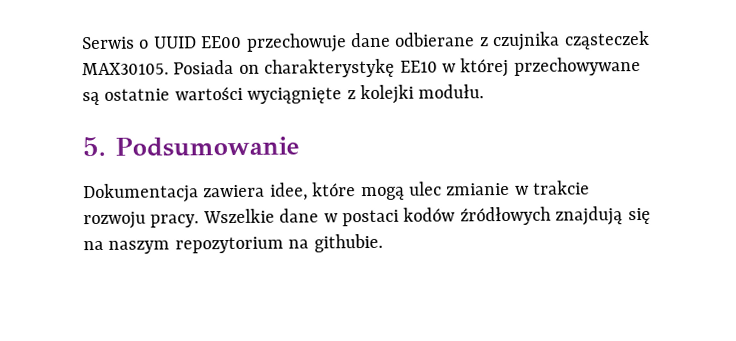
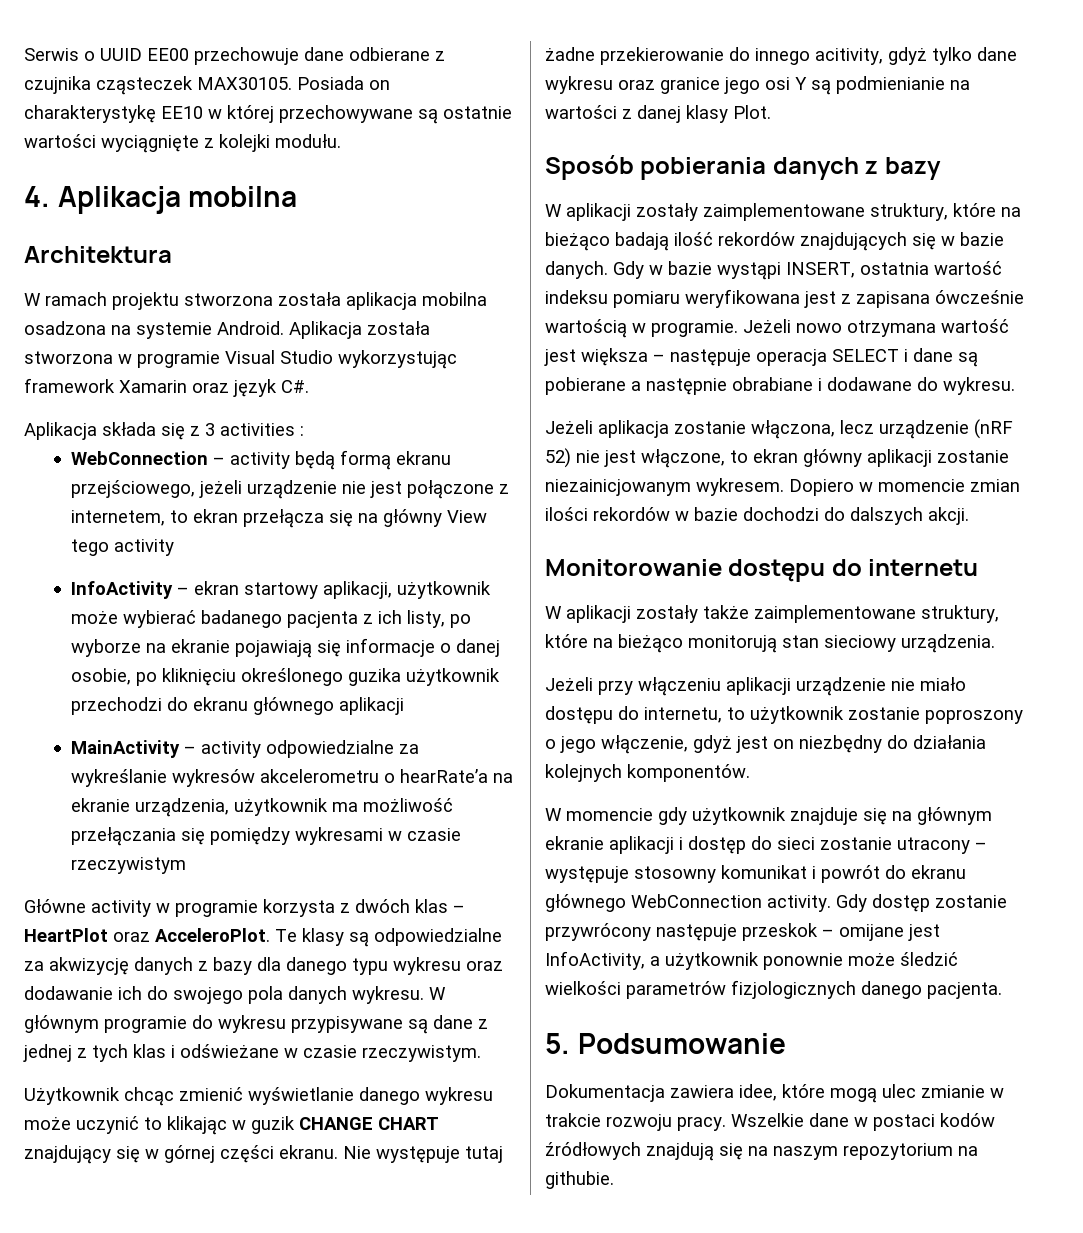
(485, 91) none -> [24,186,298,214] [24,246,172,263] [24,292,487,310] [24,321,430,339] [24,350,457,369] [24,378,309,397] [24,422,304,440] [70,450,451,470] [70,480,509,499] [70,509,487,528] [70,539,174,556] [70,581,491,599] [70,610,471,628] [70,638,500,658] [70,668,500,686] [70,697,404,715] [70,740,419,758] [70,769,513,787] [70,798,453,817] [70,827,461,846] [70,857,186,874] [24,899,465,917] [24,928,502,947] [24,957,503,975] [24,986,446,1004] [24,1015,488,1034] [23,1044,481,1062] [24,1087,493,1106] [24,1116,439,1135] [24,1145,503,1164] [545,47,1017,65] [545,76,970,95] [545,105,771,123] [545,155,941,180] [545,203,1021,221] [545,232,1004,251] [545,261,1002,280] [545,289,1024,308] [545,319,1009,338] [544,348,978,367] [545,377,1015,395] [545,419,1013,439] [545,448,1009,468] [545,478,1020,496] [545,507,969,525] [545,559,979,582] [545,605,999,623] [545,634,995,653] [545,677,966,696] [545,706,1023,724] [545,735,986,754] [545,764,750,782] [545,807,992,825] [545,836,987,854] [545,865,966,883] [545,894,1007,912] [545,923,940,941] [545,951,958,970] [545,980,1002,999] // 4. Aplikacja mobilna // Architektura // W ramach projektu stworzona została aplikacja mobilna osadzona na systemie Android. Aplikacja została stworzona w programie Visual Studio wykorzystując framework Xamarin oraz język C#. // Aplikacja składa się z 3 activities : // WebConnection – activity będą formą ekranu przejściowego, jeżeli urządzenie nie jest połączone z internetem, to ekran przełącza się na główny View tego activity // InfoActivity – ekran startowy aplikacji, użytkownik może wybierać badanego pacjenta z ich listy, po wyborze na ekranie pojawiają się informacje o danej osobie, po kliknięciu określonego guzika użytkownik przechodzi do ekranu głównego aplikacji // MainActivity – activity odpowiedzialne za wykreślanie wykresów akcelerometru o hearRate’a na ekranie urządzenia, użytkownik ma możliwość przełączania się pomiędzy wykresami w czasie rzeczywistym // Główne activity w programie korzysta z dwóch klas – HeartPlot oraz AcceleroPlot. Te klasy są odpowiedzialne za akwizycję danych z bazy dla danego typu wykresu oraz dodawanie ich do swojego pola danych wykresu. W głównym programie do wykresu przypisywane są dane z jednej z tych klas i odświeżane w czasie rzeczywistym. // Użytkownik chcąc zmienić wyświetlanie danego wykresu może uczynić to klikając w guzik CHANGE CHART znajdujący się w górnej części ekranu. Nie występuje tutaj żadne przekierowanie do innego acitivity, gdyż tylko dane wykresu oraz granice jego osi Y są podmienianie na wartości z danej klasy Plot. // Sposób pobierania danych z bazy // W aplikacji zostały zaimplementowane struktury, które na bieżąco badają ilość rekordów znajdujących się w bazie danych. Gdy w bazie wystąpi INSERT, ostatnia wartość indeksu pomiaru weryfikowana jest z zapisana ówcześnie wartością w programie. Jeżeli nowo otrzymana wartość jest większa – następuje operacja SELECT i dane są pobierane a następnie obrabiane i dodawane do wykresu. // Jeżeli aplikacja zostanie włączona, lecz urządzenie (nRF 52) nie jest włączone, to ekran główny aplikacji zostanie niezainicjowanym wykresem. Dopiero w momencie zmian ilości rekordów w bazie dochodzi do dalszych akcji. // Monitorowanie dostępu do internetu // W aplikacji zostały także zaimplementowane struktury, które na bieżąco monitorują stan sieciowy urządzenia. // Jeżeli przy włączeniu aplikacji urządzenie nie miało dostępu do internetu, to użytkownik zostanie poproszony o jego włączenie, gdyż jest on niezbędny do działania kolejnych komponentów. // W momencie gdy użytkownik znajduje się na głównym ekranie aplikacji i dostęp do sieci zostanie utracony – występuje stosowny komunikat i powrót do ekranu głównego WebConnection activity. Gdy dostęp zostanie przywrócony następuje przeskok – omijane jest InfoActivity, a użytkownik ponownie może śledzić wielkości parametrów fizjologicznych danego pacjenta.

